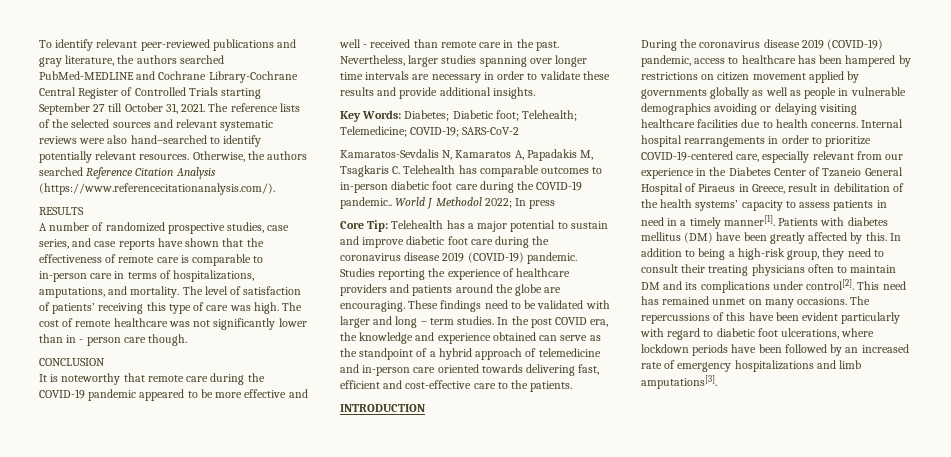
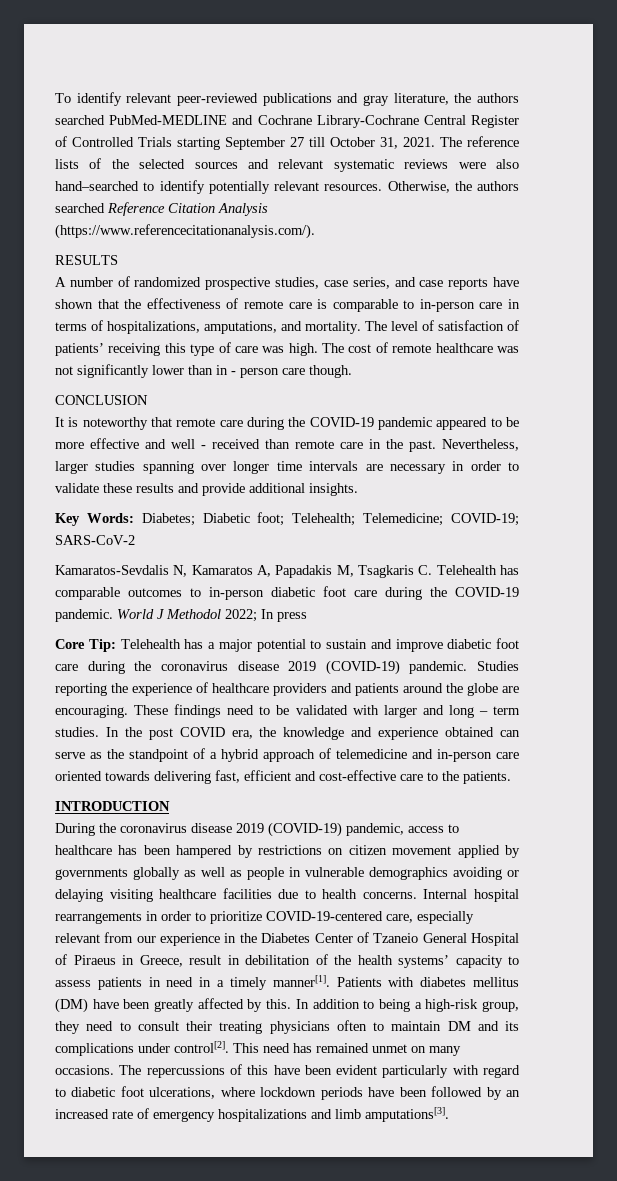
[340,197,392,209] pandemic.. -> [55,609,113,622] pandemic.

